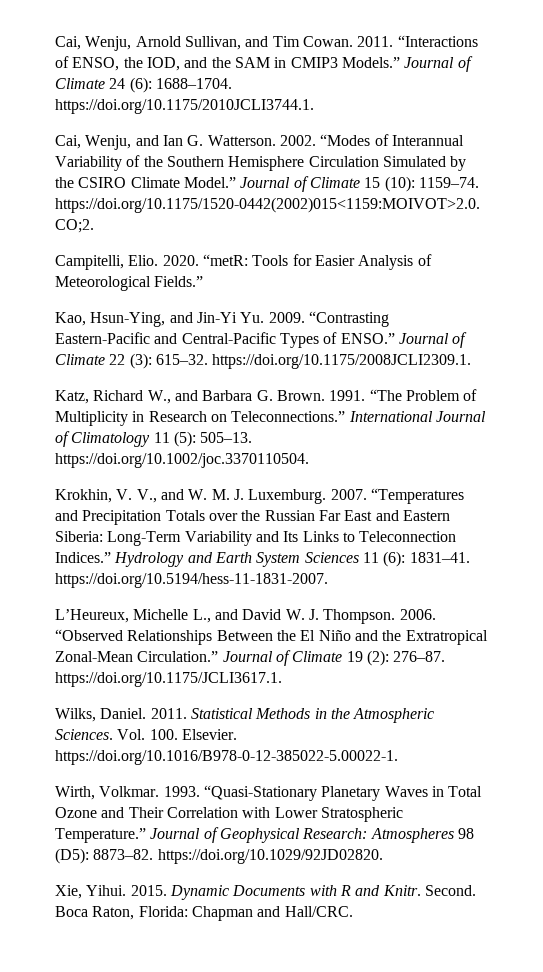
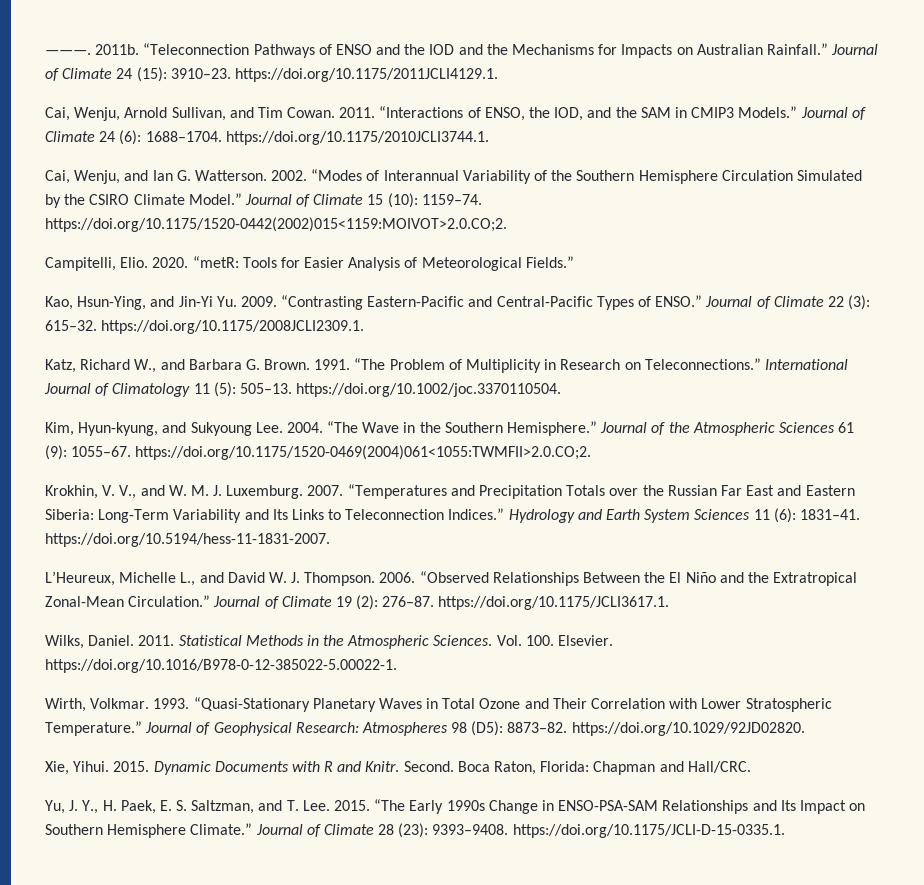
(55, 43) none -> [45,43,879,58] [45,67,498,82] ———. 2011b. “Teleconnection Pathways of ENSO and the IOD and the Mechanisms for Impacts on Australian Rainfall.” Journal of Climate 24 (15): 3910–23. https://doi.org/10.1175/2011JCLI4129.1. //
(309, 460) none -> [45,421,855,436] [45,445,592,460] // Kim, Hyun-kyung, and Sukyoung Lee. 2004. “The Wave in the Southern Hemisphere.” Journal of the Atmospheric Sciences 61 (9): 1055–67. https://doi.org/10.1175/1520-0469(2004)061<1055:TWMFII>2.0.CO;2.
(353, 911) none -> [45,799,866,814] [45,823,785,838] // Yu, J. Y., H. Paek, E. S. Saltzman, and T. Lee. 2015. “The Early 1990s Change in ENSO-PSA-SAM Relationships and Its Impact on Southern Hemisphere Climate.” Journal of Climate 28 (23): 9393–9408. https://doi.org/10.1175/JCLI-D-15-0335.1.

